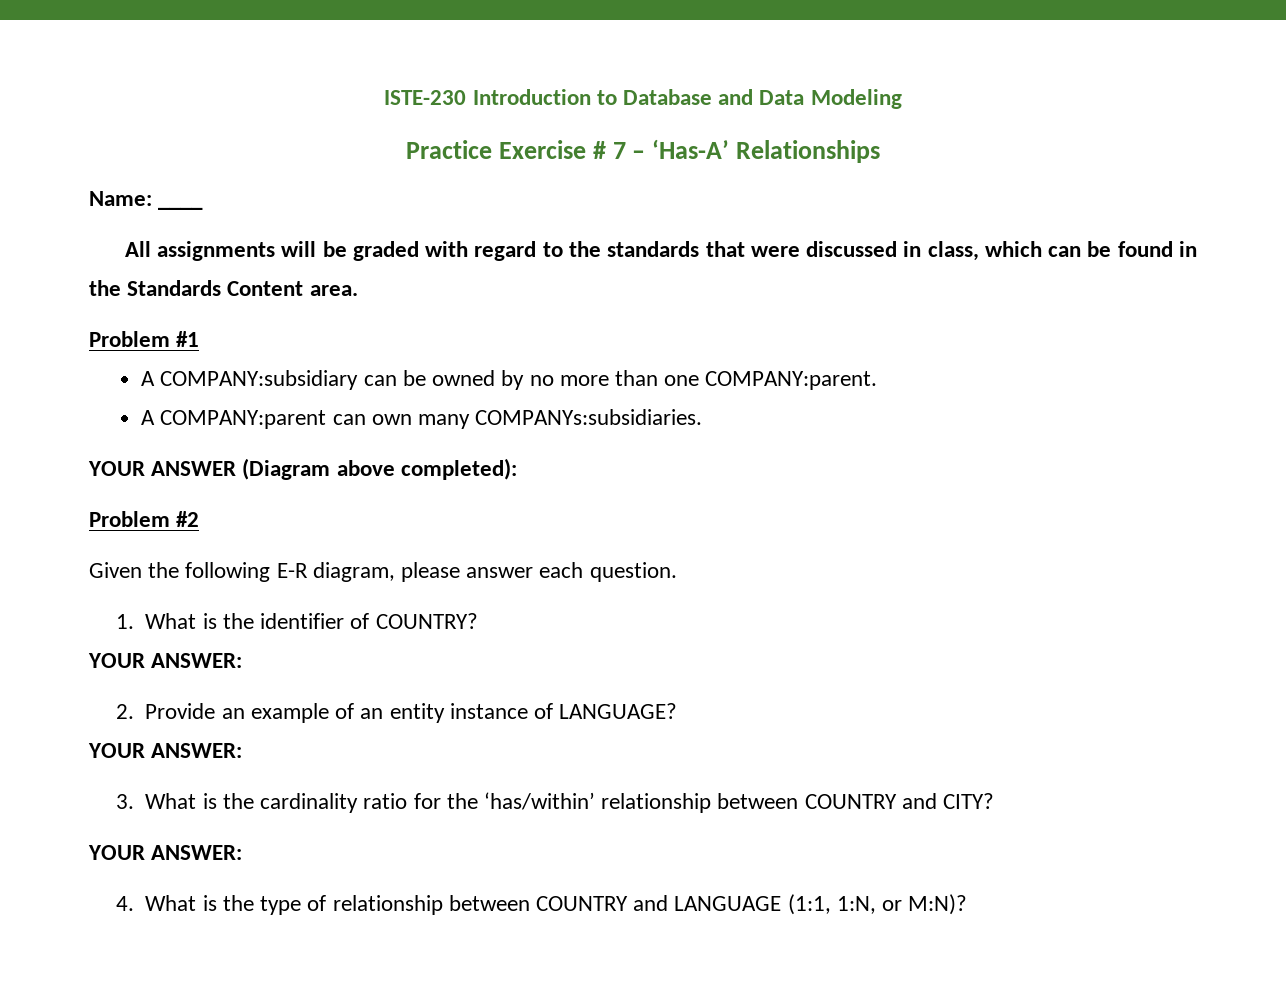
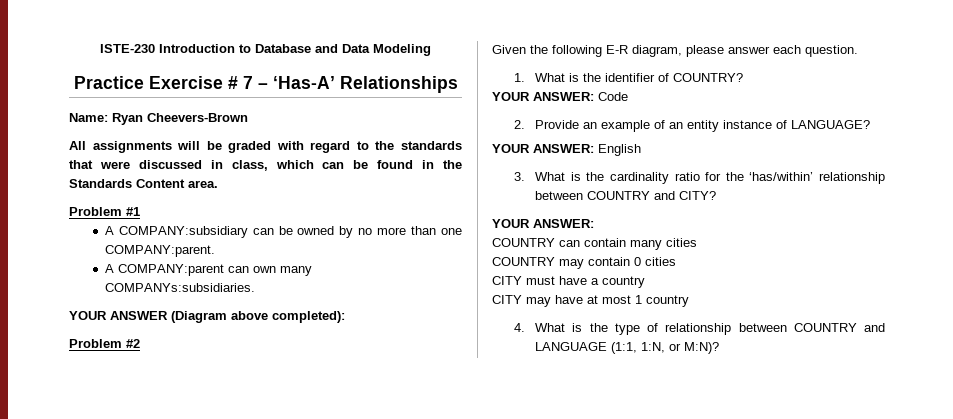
[158,206,204,210] ____ -> [112,113,248,125] Ryan Cheevers-Brown
(243, 660) none -> [598,92,628,101] Code
(243, 750) none -> [598,144,641,156] English
(243, 852) none -> [492,238,697,250] [492,257,676,269] [492,276,645,288] [492,295,689,307] // COUNTRY can contain many cities // COUNTRY may contain 0 cities // CITY must have a country // CITY may have at most 1 country

